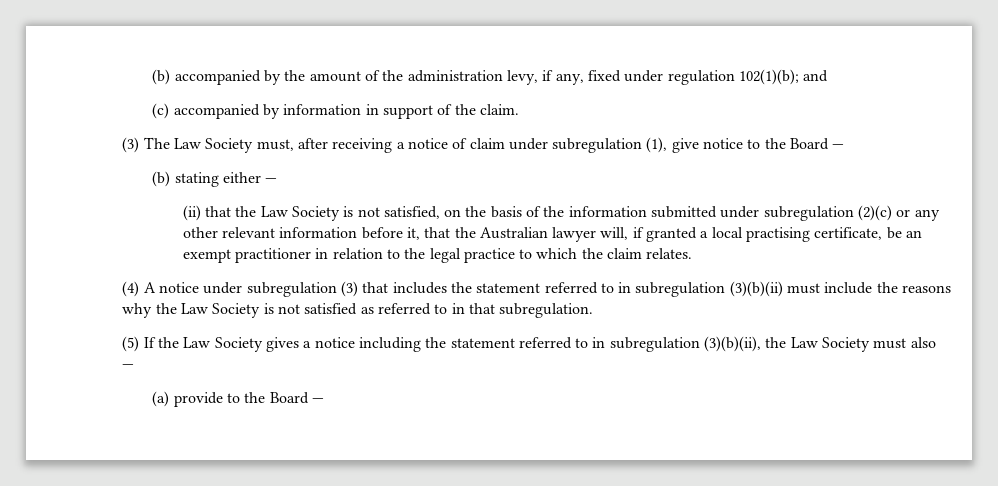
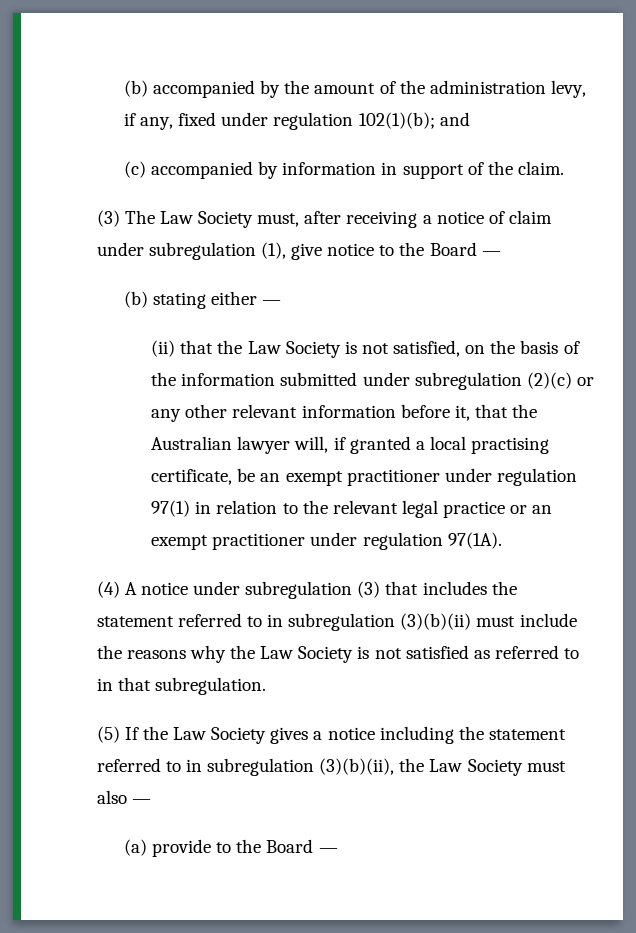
(311, 255) none -> [444,468,577,486] [151,500,191,517] under regulation 97(1)
(426, 253) none -> [332,500,398,514] relevant
[519,248,693,259] to which the claim relates. -> [510,505,553,514] [151,532,502,550] or an exempt practitioner under regulation 97(1A).

